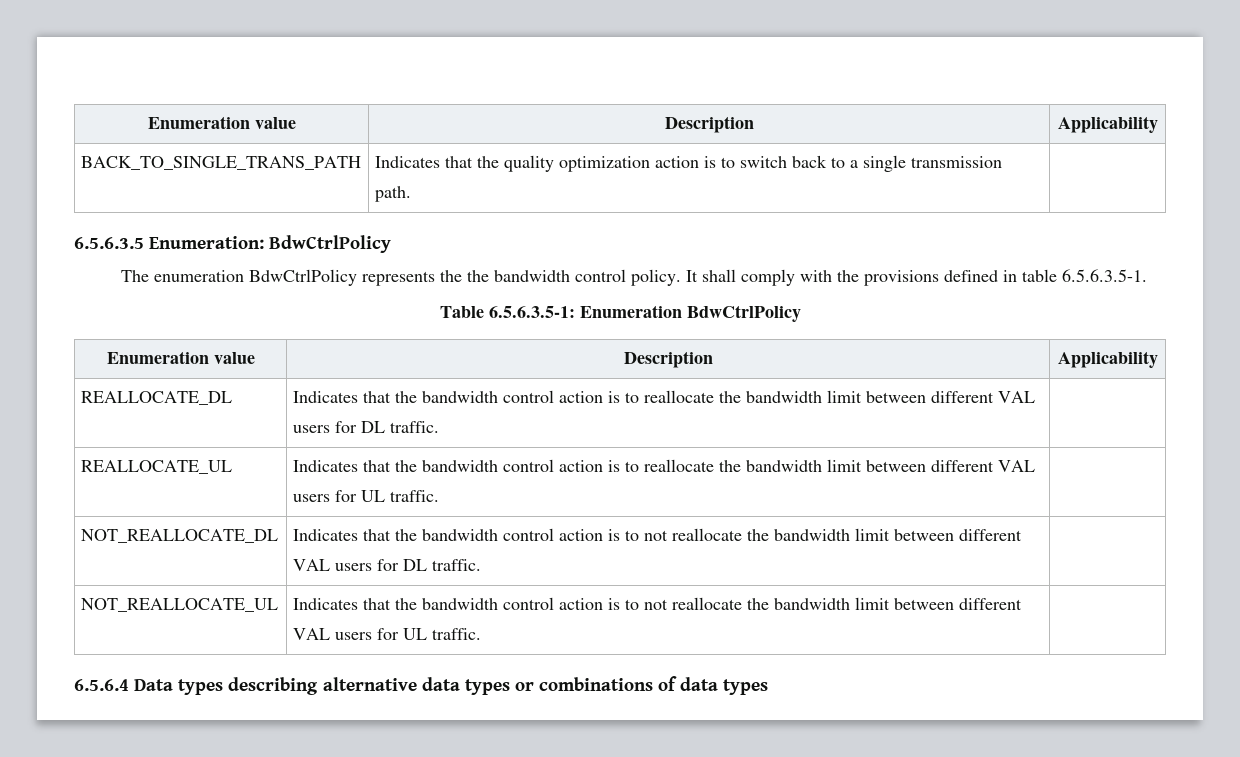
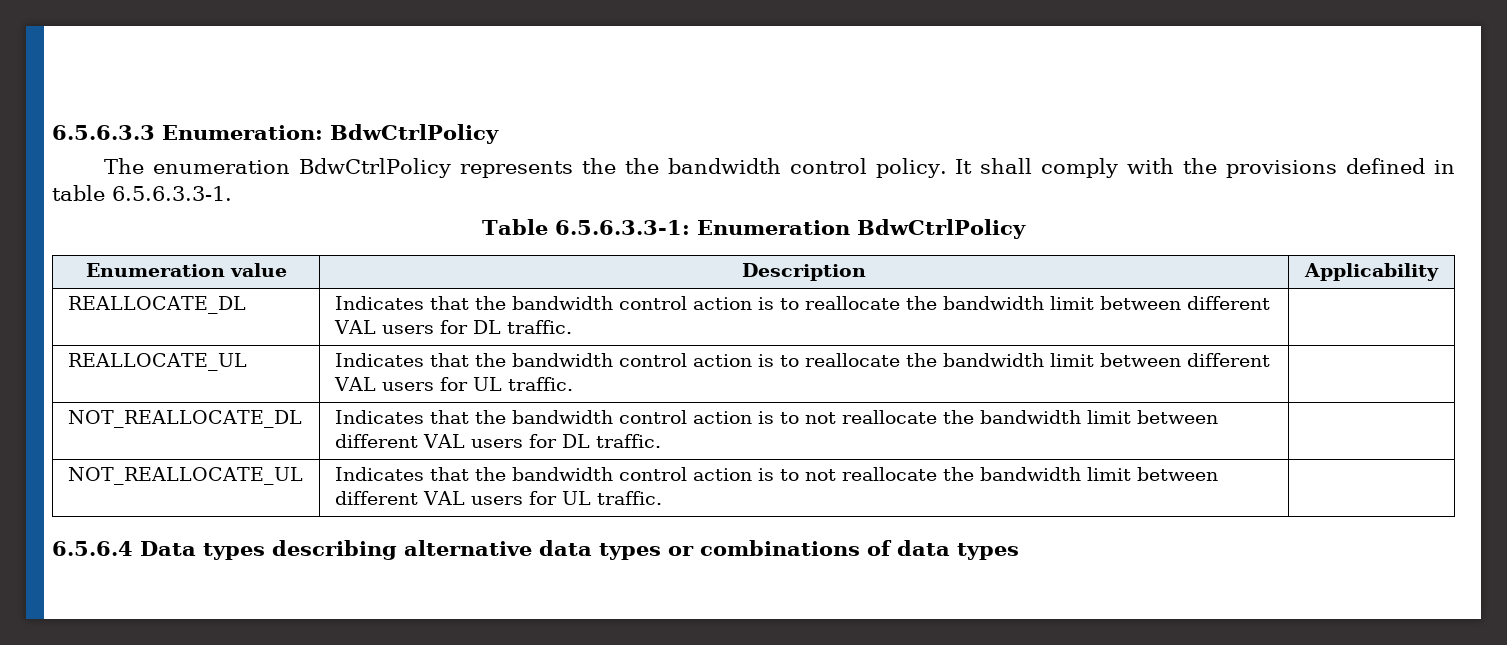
[147,116,296,129] [664,116,754,133] [1057,116,1158,133] [81,156,362,170] [375,155,1003,172] [375,186,412,202] [74,237,144,249] Enumeration value | Description | Applicability // BACK_TO_SINGLE_TRANS_PATH | Indicates that the quality optimization action is to switch back to a single transmission path. | // 6.5.6.3.5 -> [52,125,155,140] 6.5.6.3.3
[1061,269,1147,282] 6.5.6.3.5-1. -> [112,186,232,201] 6.5.6.3.3-1.
[488,306,575,318] 6.5.6.3.5-1: -> [554,220,690,235] 6.5.6.3.3-1:

